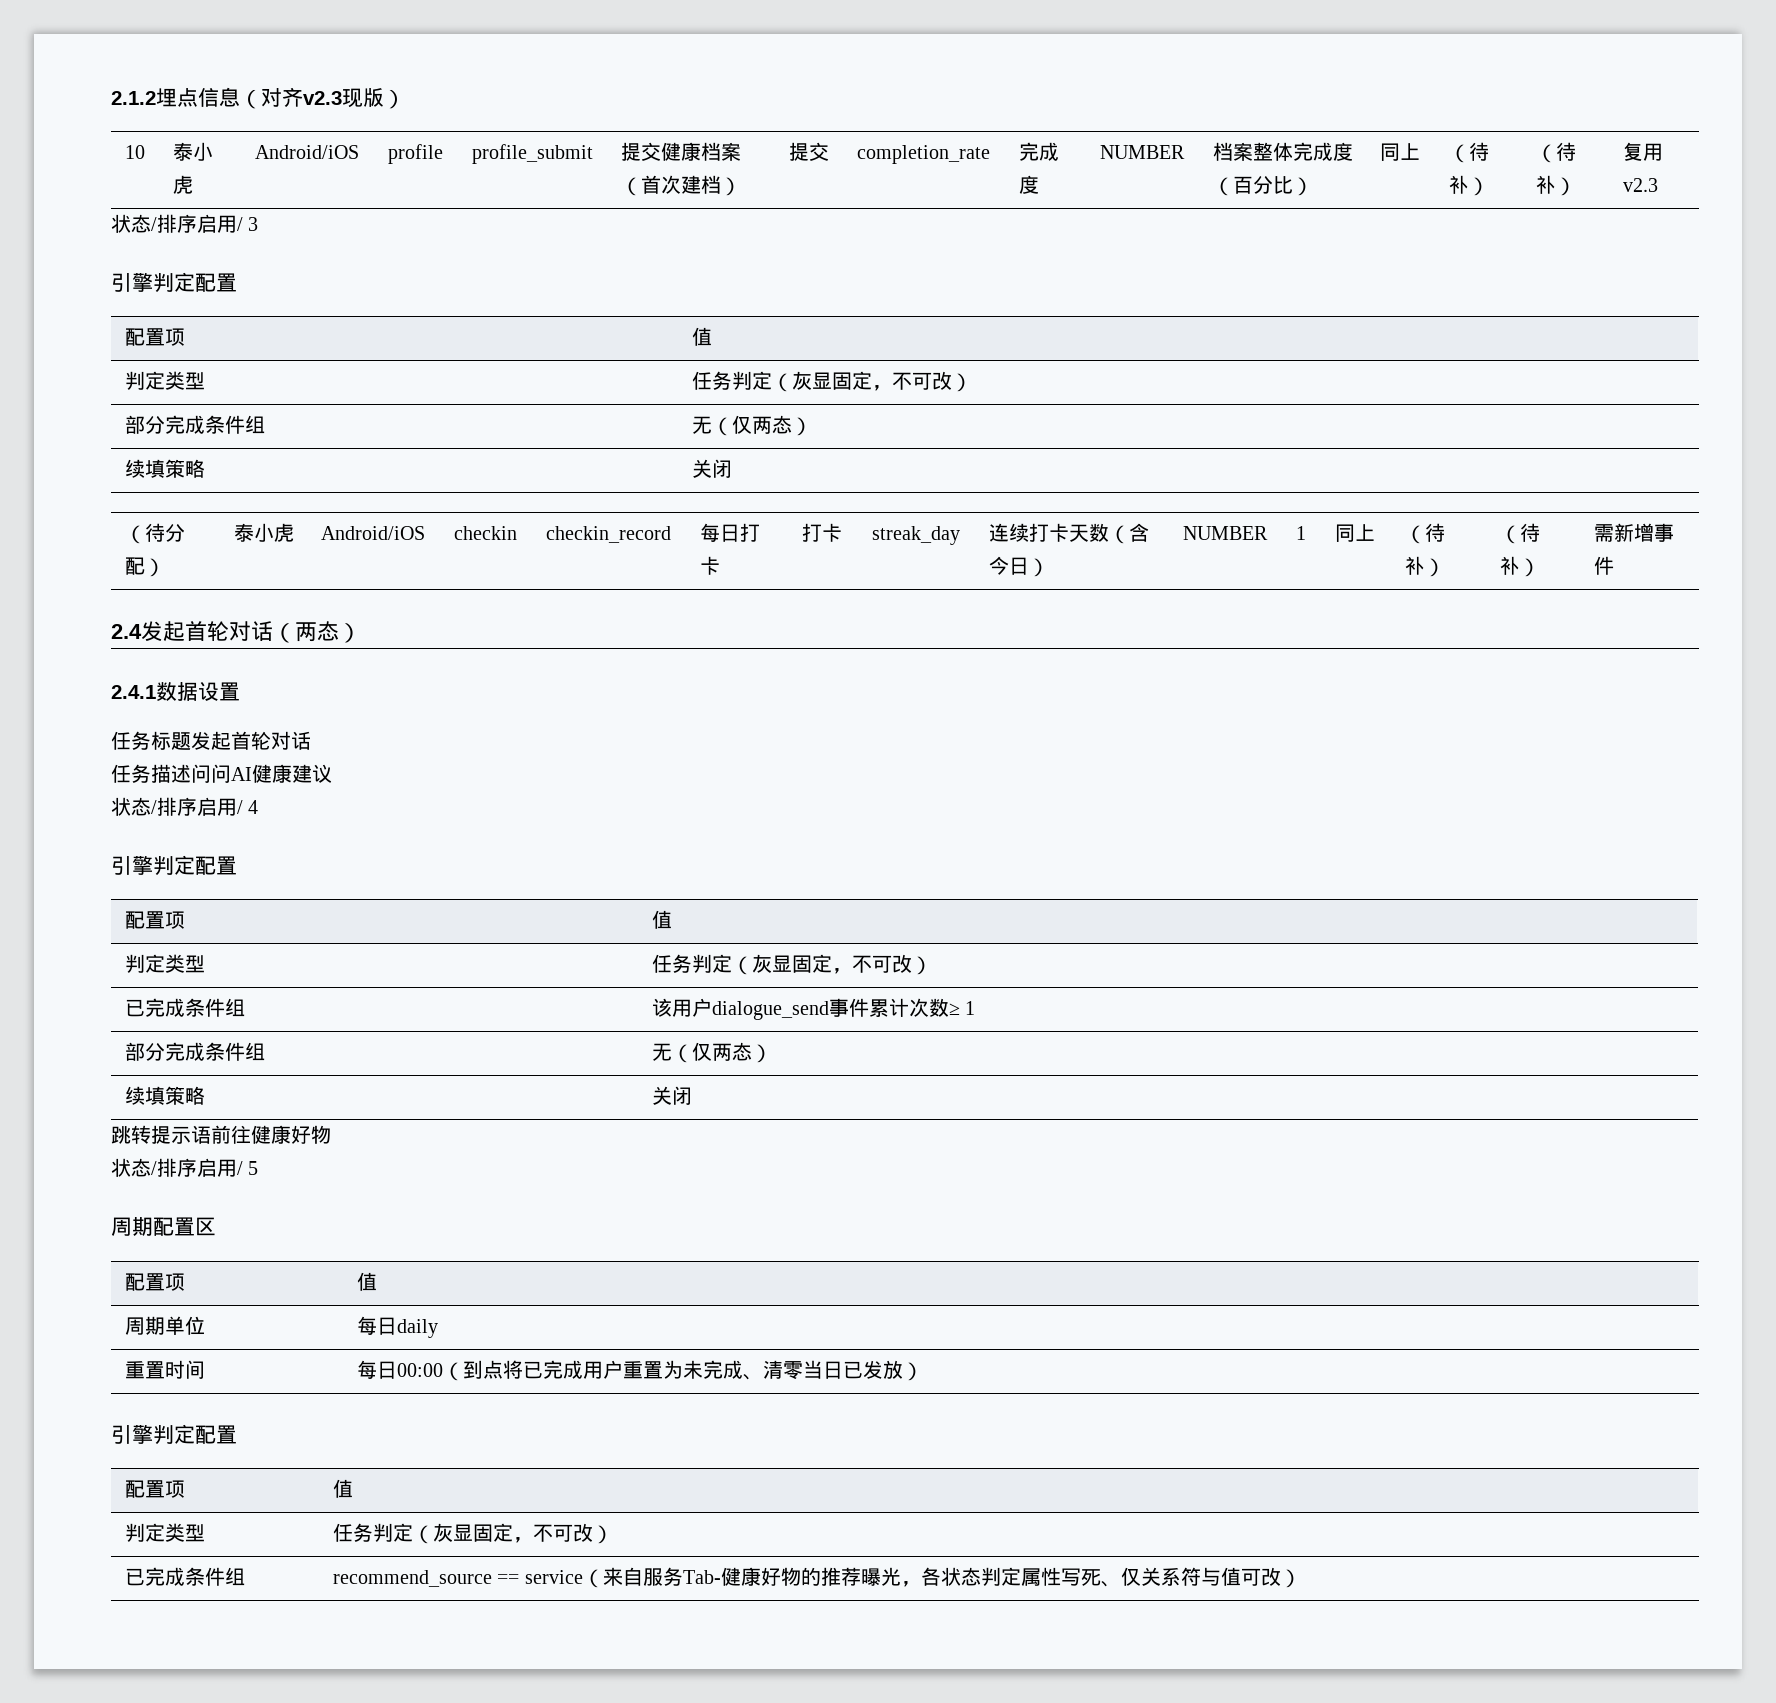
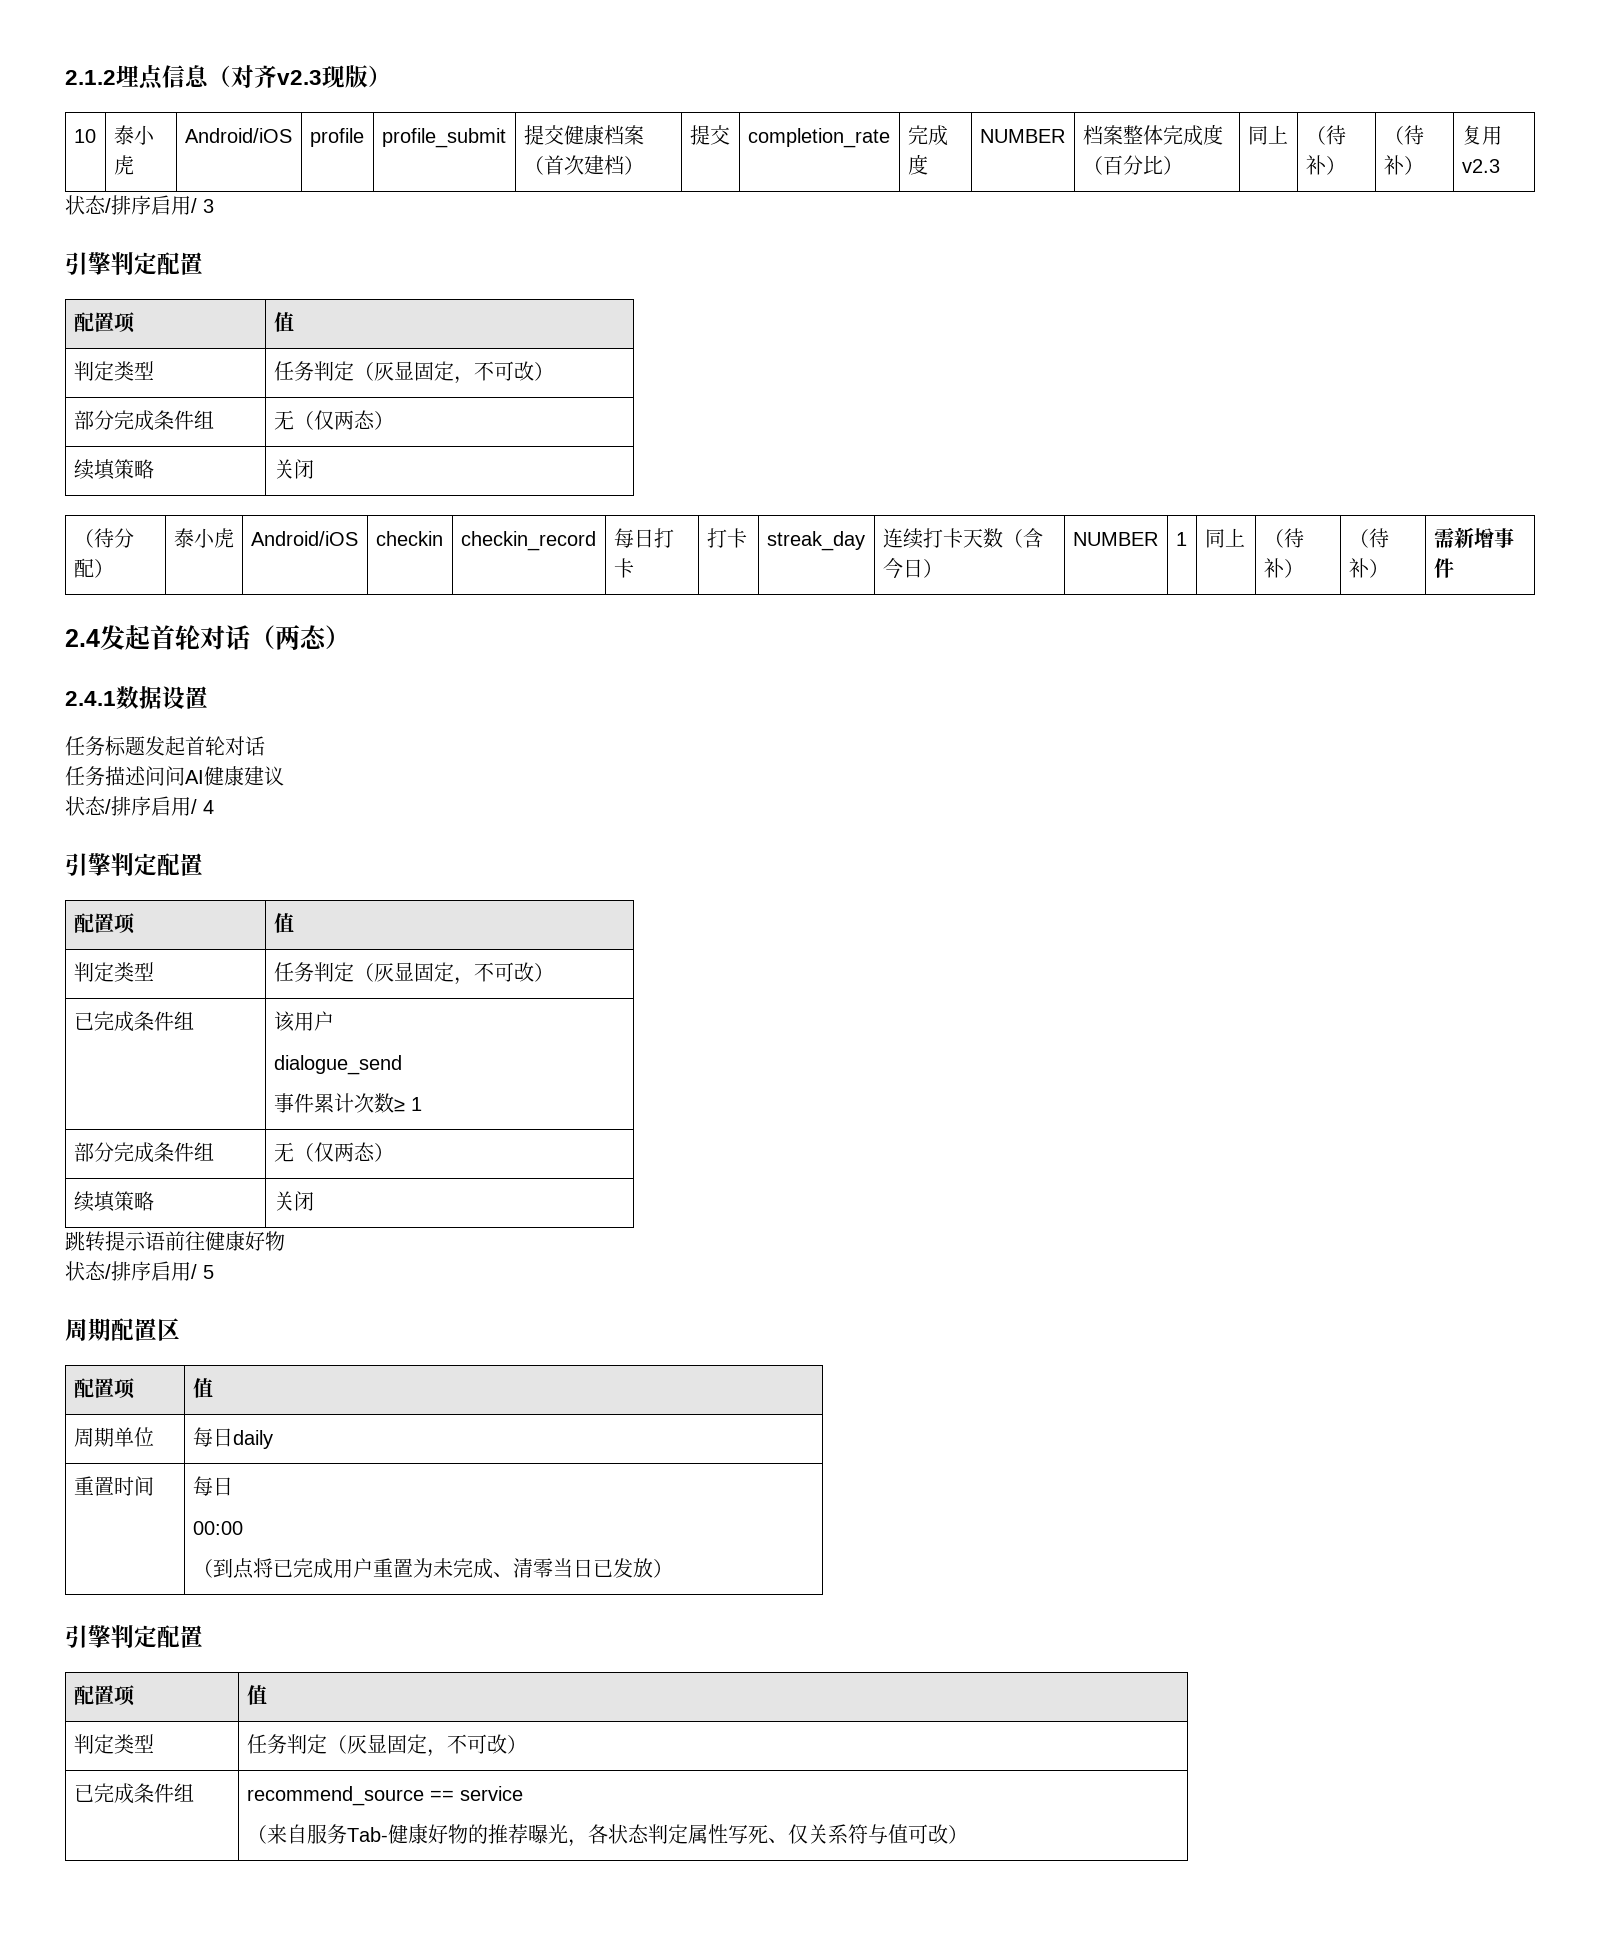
(712, 1007) none -> (334, 1021) //
(829, 1010) none -> (402, 1065) //
(397, 1370) none -> (233, 1486) //
(443, 1370) none -> (243, 1528) //
(583, 1577) none -> (523, 1793) //

